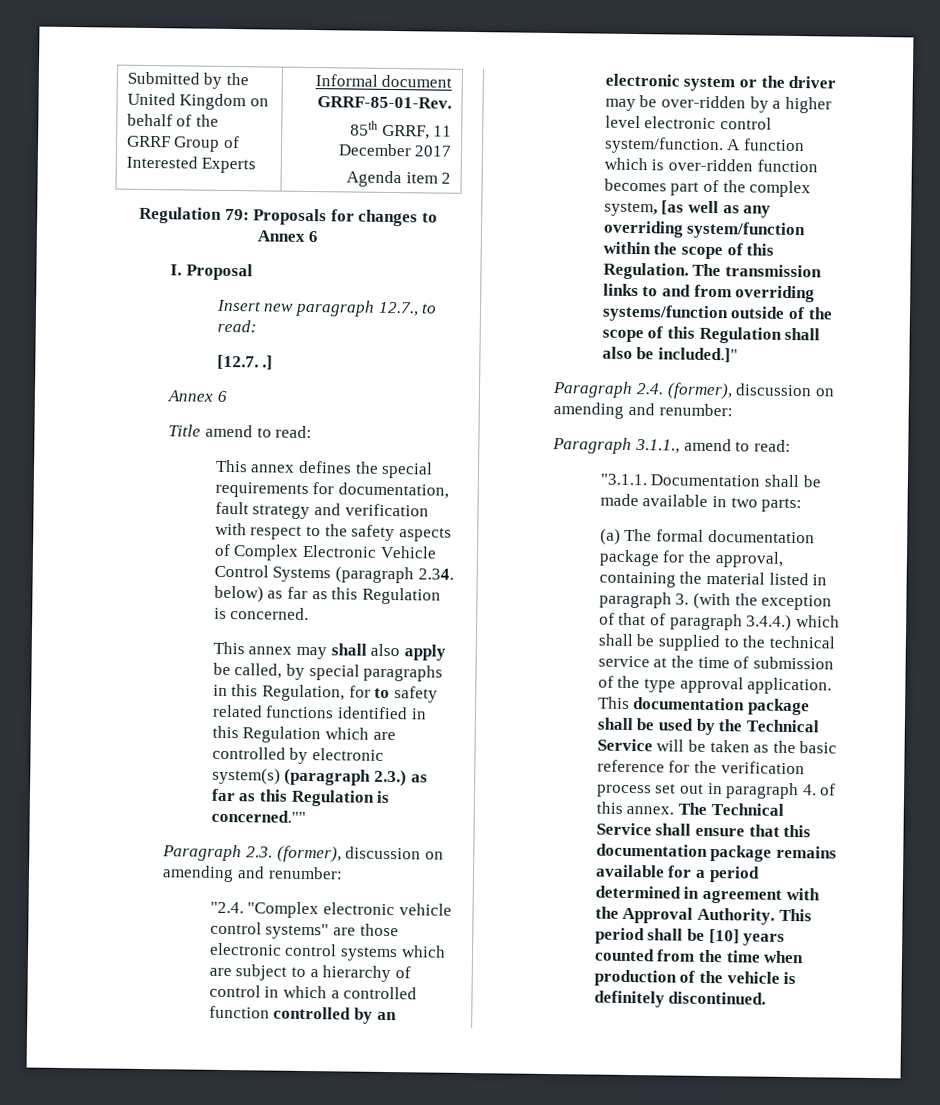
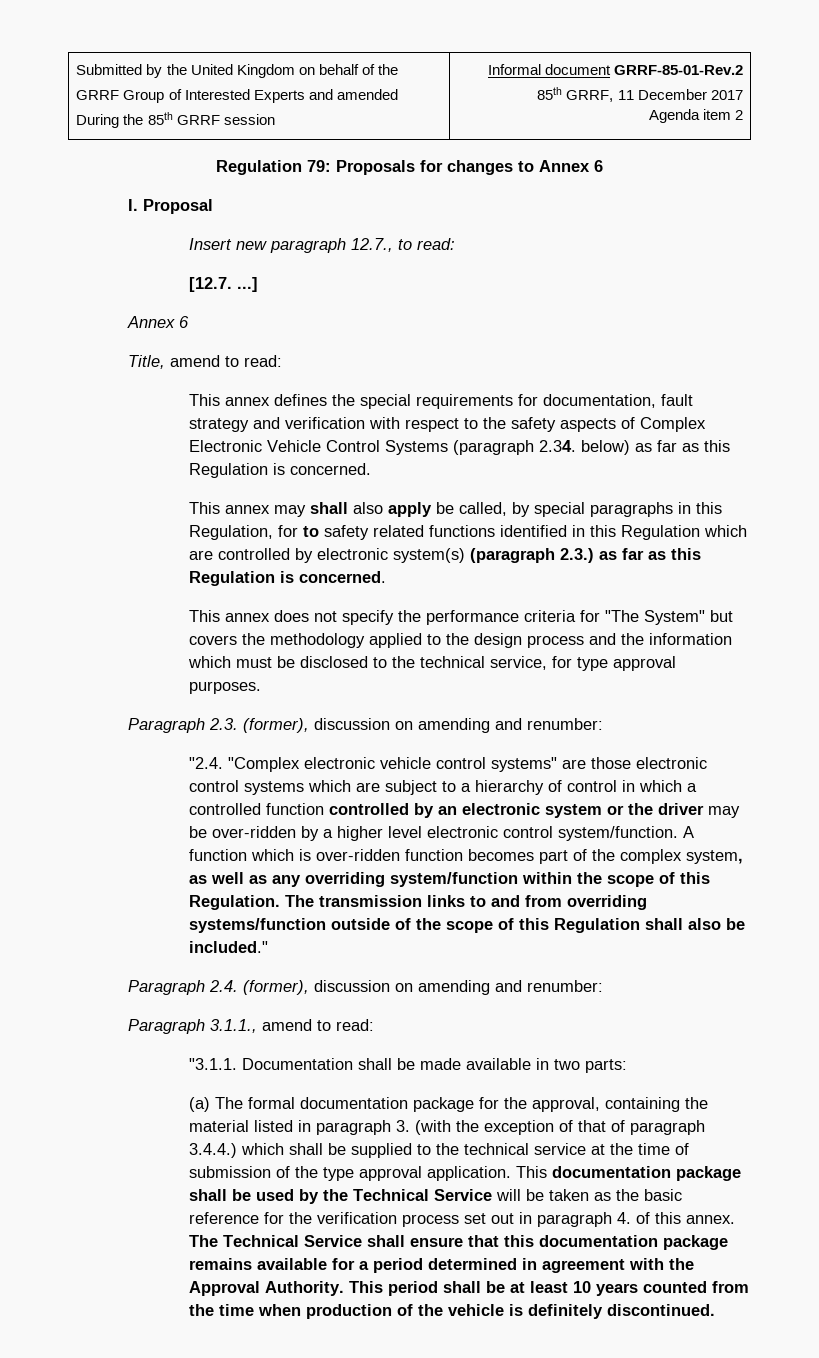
(257, 165) none -> [308,89,398,100] [76,112,275,128] and amended // During the 85th GRRF session
[317,96,453,109] GRRF-85-01-Rev. -> [613,65,743,75] GRRF-85-01-Rev.2
[262,355,274,370] [167,390,227,402] [168,424,202,437] .] // Annex 6 // Title -> [236,277,258,292] [127,316,190,328] [128,355,166,369] ...] // Annex 6 // Title,
[210,809,306,823] concerned."" -> [298,571,386,583] [188,610,733,625] [188,633,732,648] [187,656,676,671] [188,681,261,694] concerned. // This annex does not specify the performance criteria for "The System" but covers the methodology applied to the design process and the information which must be disclosed to the technical service, for type approval purposes.
[661,200,685,215] [as -> [188,875,207,884] as
[657,347,738,363] included.]" -> [188,941,268,953] included."
[708,928,740,944] [10] -> [509,1281,591,1293] at least 10

